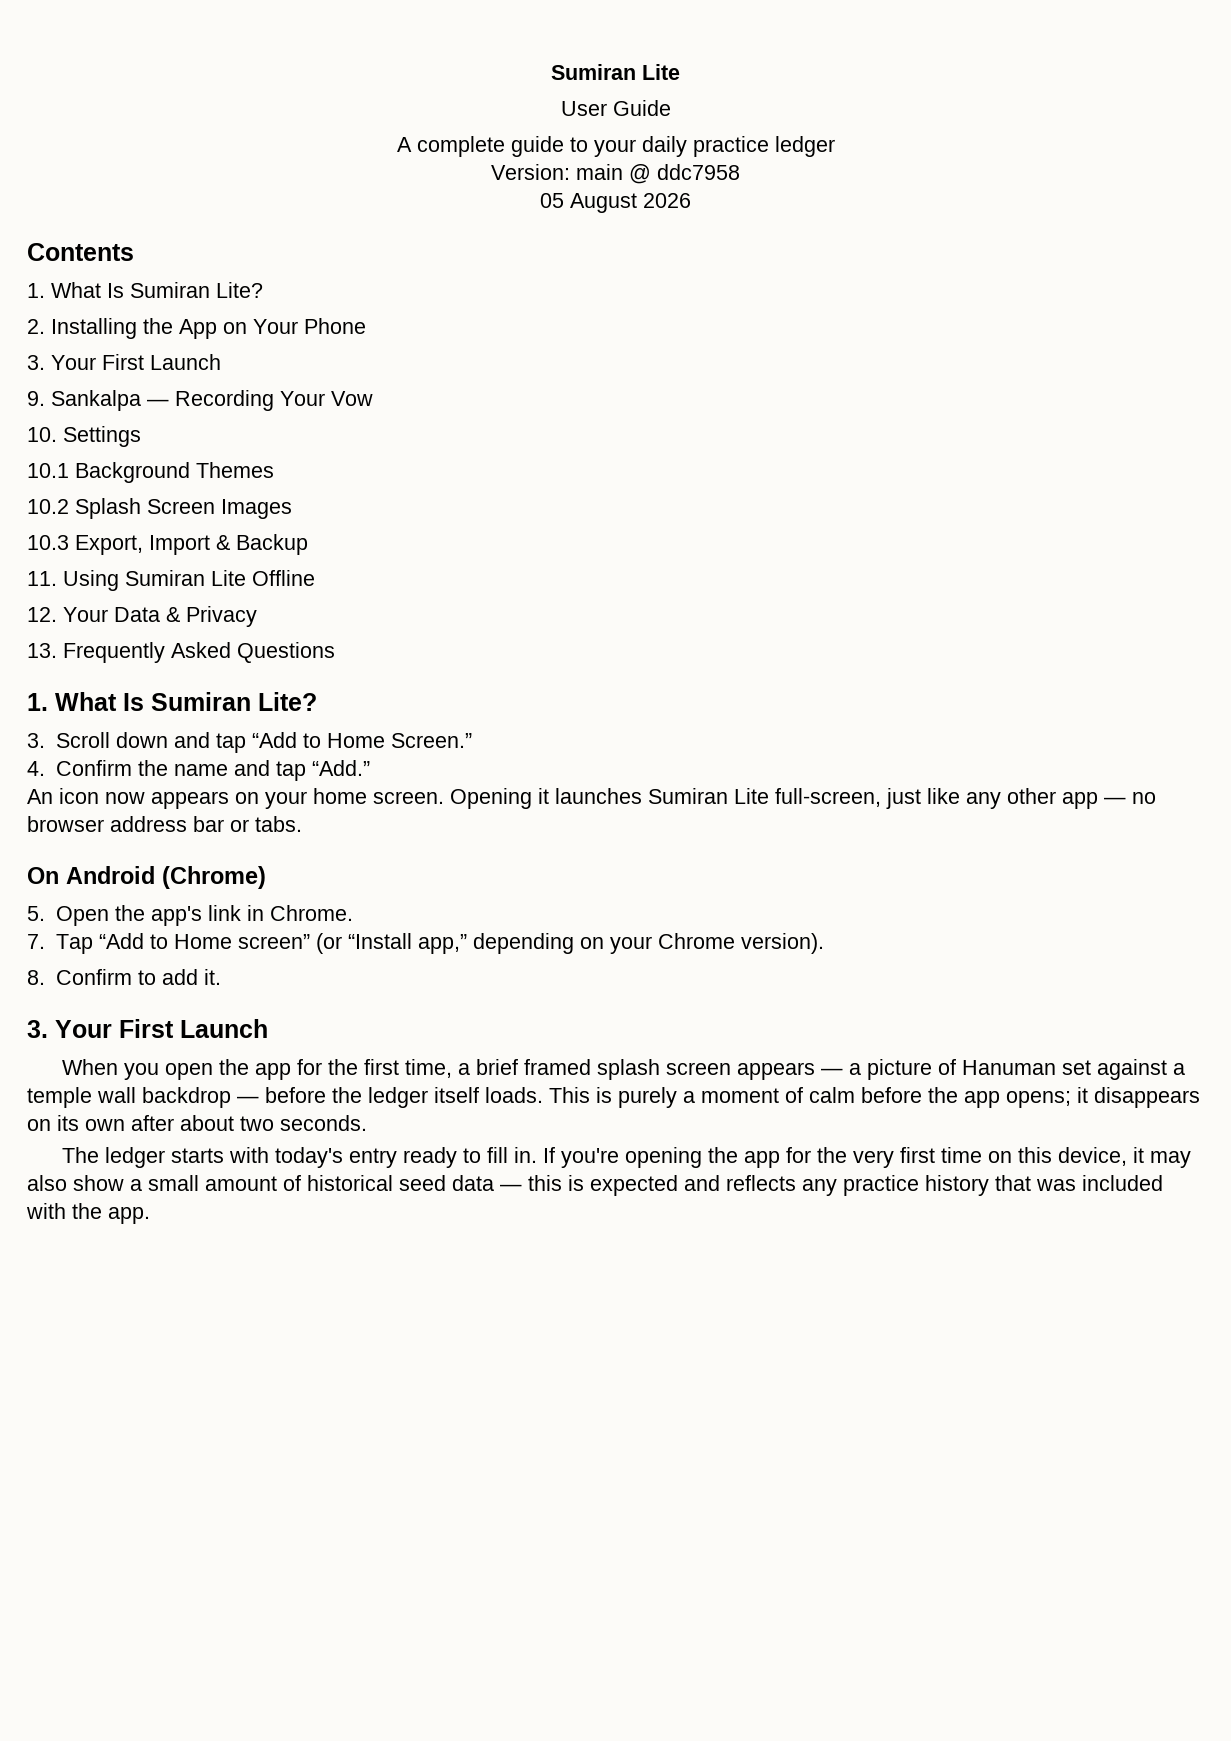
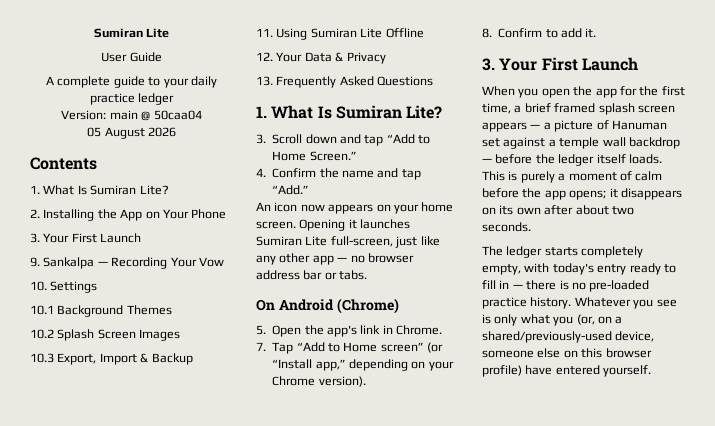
[657,164,740,180] ddc7958 -> [153,110,202,120] 50caa04
(225, 1155) none -> [581,246,644,258] [482,264,521,275] completely empty,
[514,1147,1192,1168] [27,1175,1163,1196] [26,1203,150,1224] in. If you're opening the app for the very first time on this device, it may also show a small amount of historical seed data — this is expected and reflects any practice history that was included with the app. -> [499,280,650,292] [482,297,677,309] [482,314,623,326] [482,331,655,343] [482,348,652,358] [482,365,652,377] in — there is no pre-loaded practice history. Whatever you see is only what you (or, on a shared/previously-used device, someone else on this browser profile) have entered yourself.

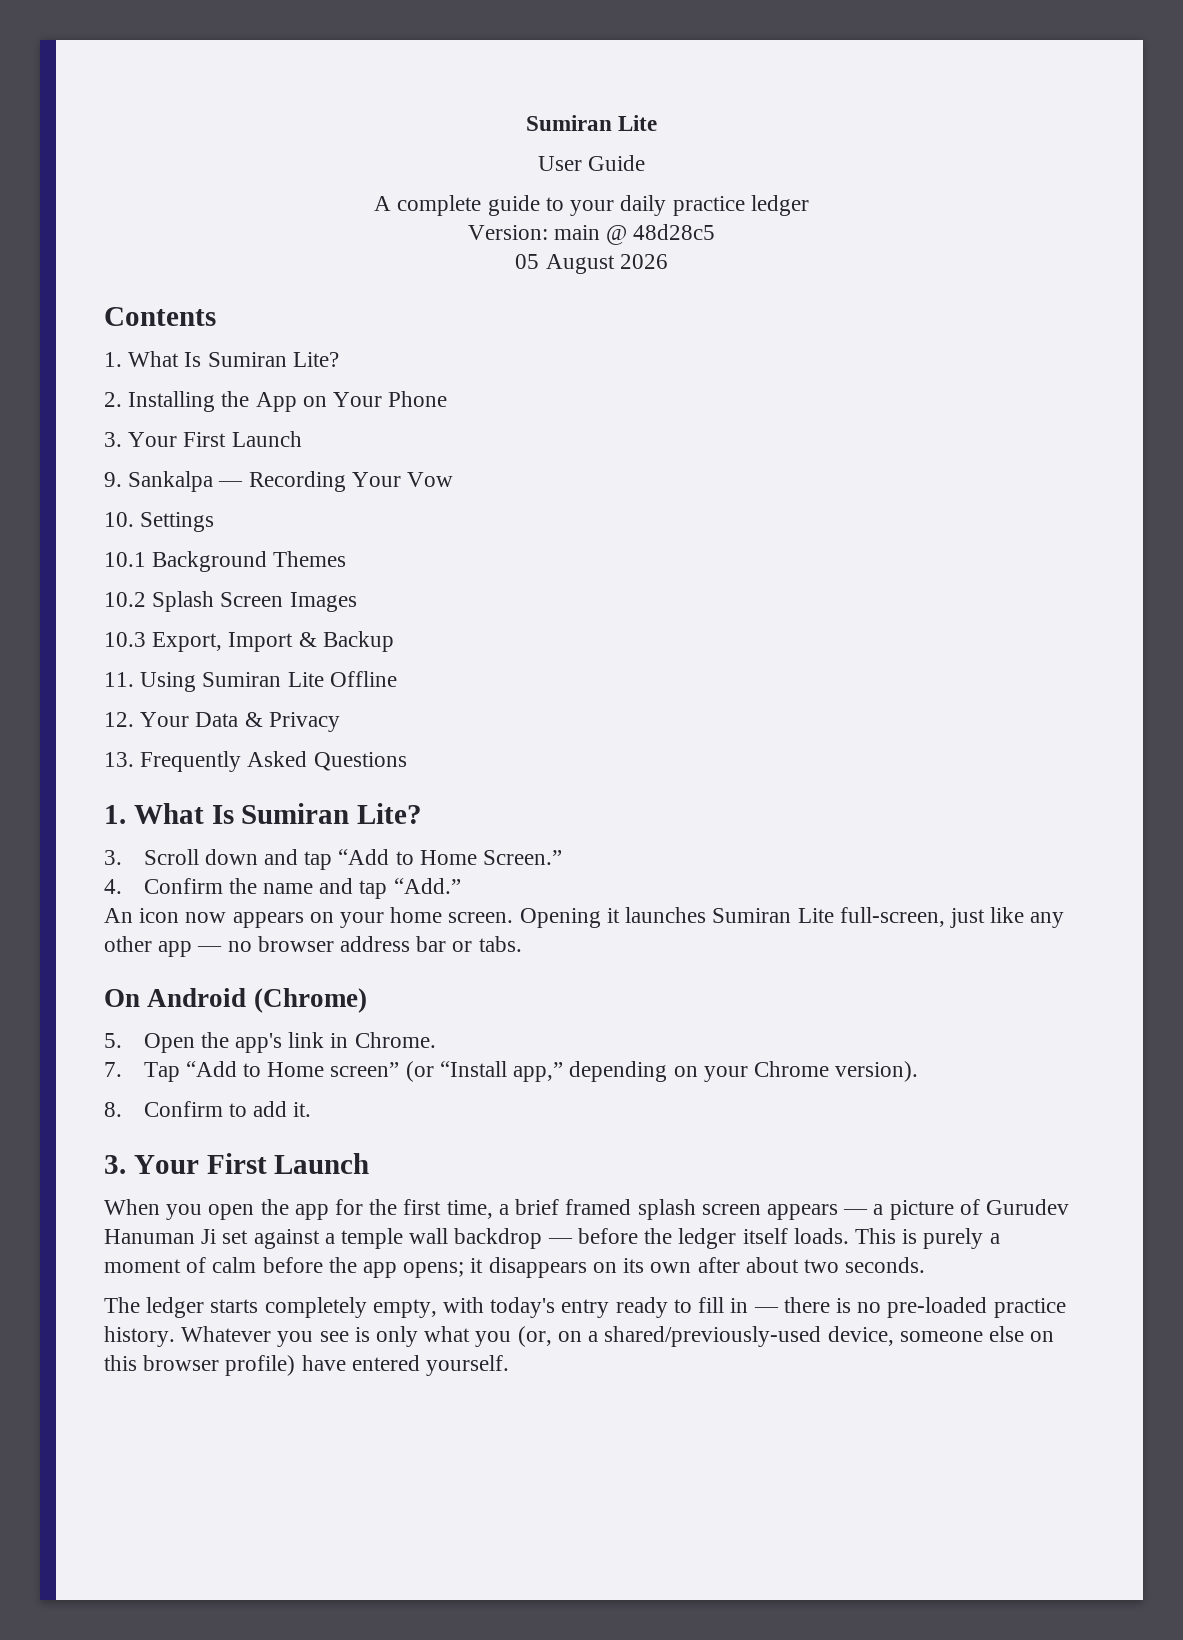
[153,110,202,120] 50caa04 -> [633,224,716,240] 48d28c5
[611,120,667,130] Hanuman -> [985,1199,1069,1215] [104,1229,217,1244] Gurudev Hanuman Ji

